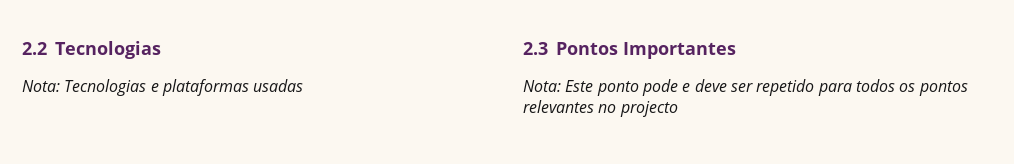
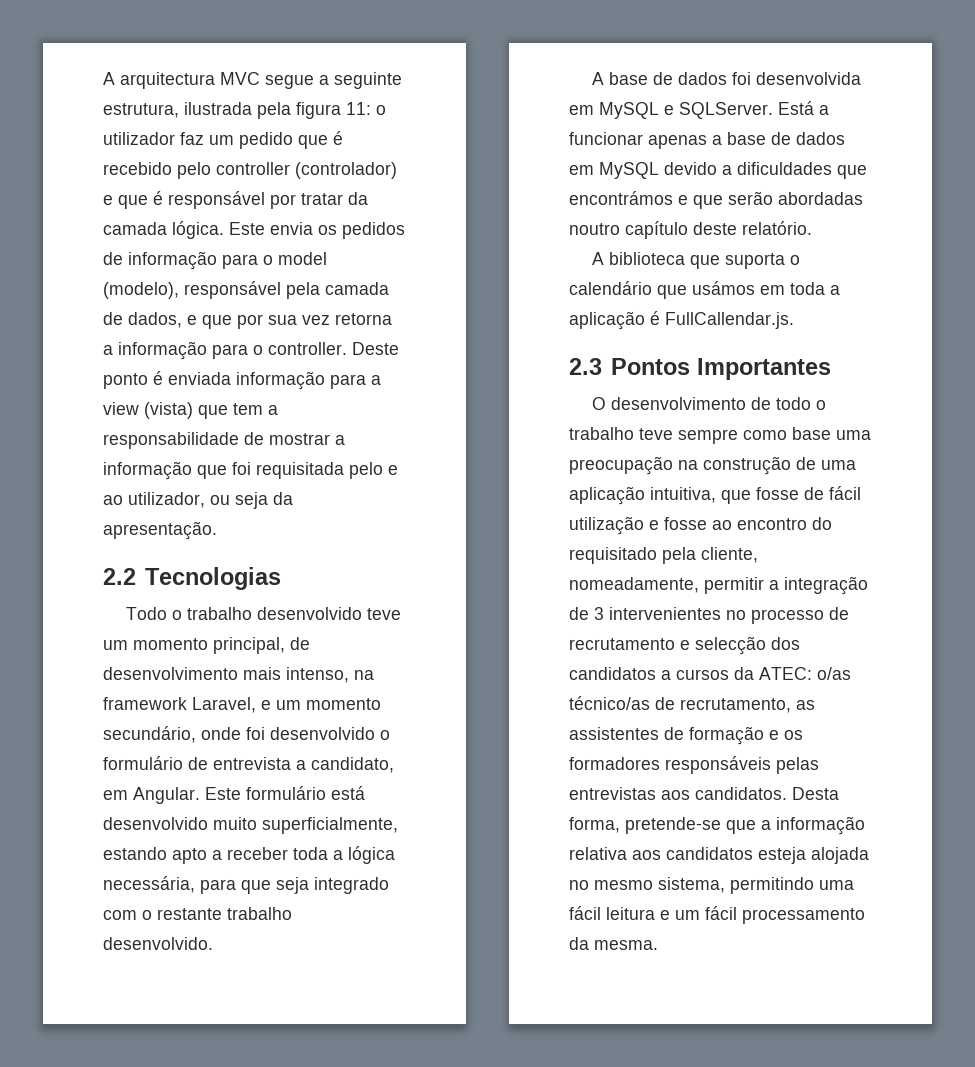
[22,41,161,59] [22,79,304,96] [523,42,736,59] [523,79,968,96] [523,100,678,117] 2.2 Tecnologias // Nota: Tecnologias e plataformas usadas // 2.3 Pontos Importantes // Nota: Este ponto pode e deve ser repetido para todos os pontos relevantes no projecto -> [103,72,402,89] [103,102,386,119] [103,131,343,149] [103,162,397,179] [103,191,368,209] [103,221,405,239] [103,251,327,270] [103,281,389,299] [103,312,392,329] [103,341,399,360] [103,371,381,390] [103,402,278,419] [103,432,345,449] [103,461,398,480] [103,492,293,509] [103,521,217,540] [103,567,281,590] [125,607,401,620] [103,637,310,654] [103,667,374,683] [103,697,381,713] [103,726,390,743] [103,756,394,773] [103,786,365,804] [103,817,398,834] [103,846,395,864] [103,876,389,894] [103,907,292,920] [103,937,213,950] [591,72,861,85] [569,101,829,119] [569,132,845,149] [569,162,867,179] [569,191,863,209] [569,221,812,239] [591,252,800,269] [569,281,840,299] [569,311,794,330] [569,358,831,380] [591,397,826,410] [569,427,871,444] [569,456,856,475] [569,486,861,505] [569,516,832,535] [569,547,758,564] [569,576,868,595] [569,607,849,624] [569,636,800,655] [569,667,851,680] [569,696,815,713] [569,726,803,745] [569,756,819,774] [569,787,839,800] [569,816,865,835] [569,847,869,864] [569,877,854,894] [569,906,865,924] [569,937,658,950] A arquitectura MVC segue a seguinte estrutura, ilustrada pela figura 11: o utilizador faz um pedido que é recebido pelo controller (controlador) e que é responsável por tratar da camada lógica. Este envia os pedidos de informação para o model (modelo), responsável pela camada de dados, e que por sua vez retorna a informação para o controller. Deste ponto é enviada informação para a view (vista) que tem a responsabilidade de mostrar a informação que foi requisitada pelo e ao utilizador, ou seja da apresentação. // 2.2 Tecnologias // Todo o trabalho desenvolvido teve um momento principal, de desenvolvimento mais intenso, na framework Laravel, e um momento secundário, onde foi desenvolvido o formulário de entrevista a candidato, em Angular. Este formulário está desenvolvido muito superficialmente, estando apto a receber toda a lógica necessária, para que seja integrado com o restante trabalho desenvolvido. // A base de dados foi desenvolvida em MySQL e SQLServer. Está a funcionar apenas a base de dados em MySQL devido a dificuldades que encontrámos e que serão abordadas noutro capítulo deste relatório. // A biblioteca que suporta o calendário que usámos em toda a aplicação é FullCallendar.js. // 2.3 Pontos Importantes // O desenvolvimento de todo o trabalho teve sempre como base uma preocupação na construção de uma aplicação intuitiva, que fosse de fácil utilização e fosse ao encontro do requisitado pela cliente, nomeadamente, permitir a integração de 3 intervenientes no processo de recrutamento e selecção dos candidatos a cursos da ATEC: o/as técnico/as de recrutamento, as assistentes de formação e os formadores responsáveis pelas entrevistas aos candidatos. Desta forma, pretende-se que a informação relativa aos candidatos esteja alojada no mesmo sistema, permitindo uma fácil leitura e um fácil processamento da mesma.

